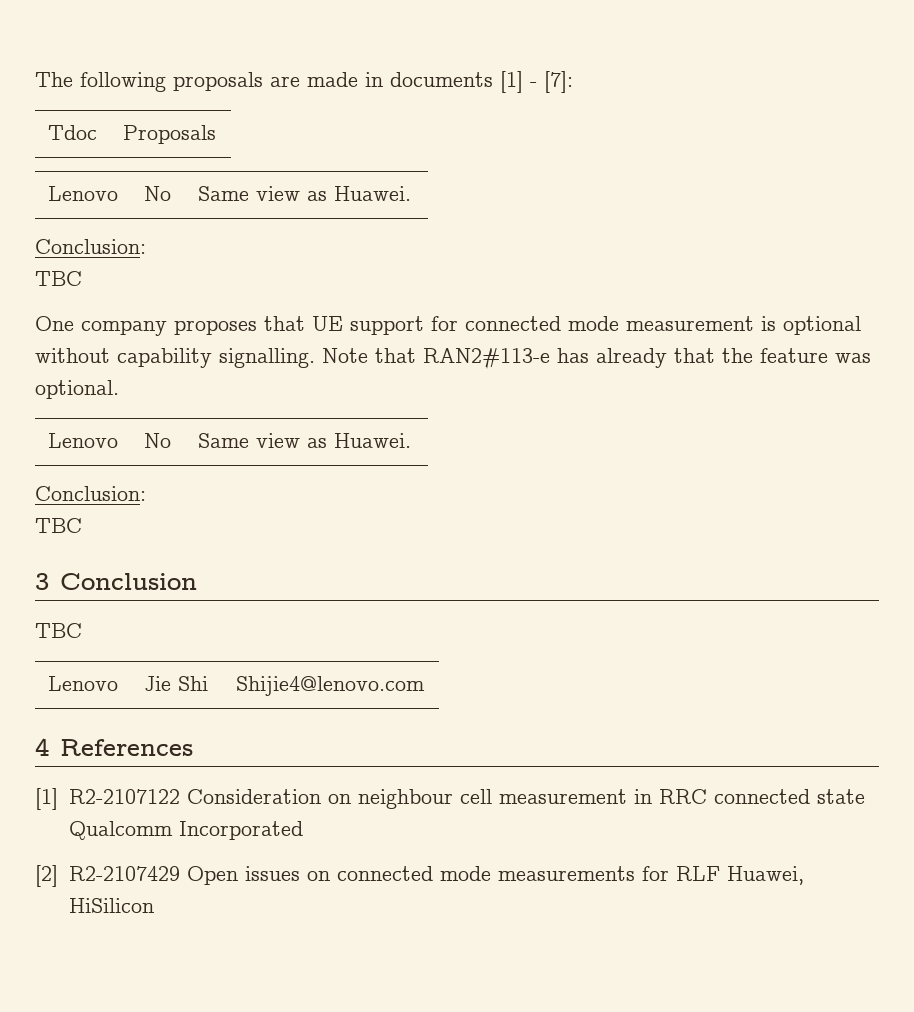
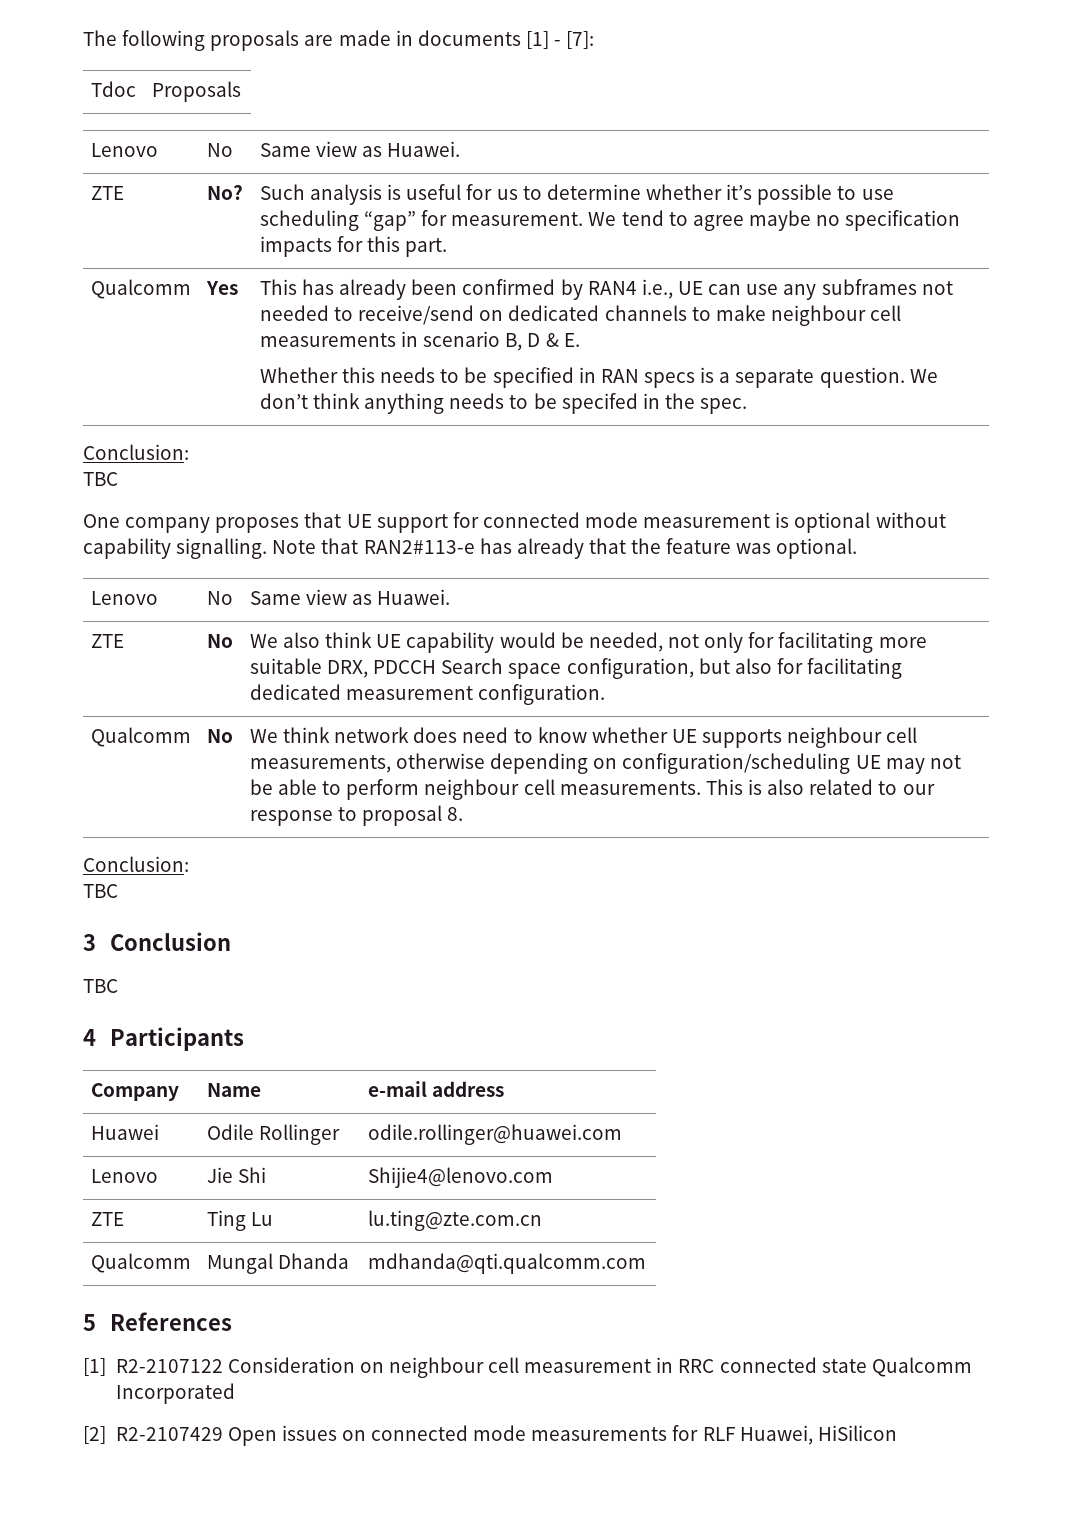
(411, 193) none -> [90,186,124,200] [206,185,243,200] [259,184,894,205] [259,210,961,231] [259,236,448,257] [90,279,191,299] [205,281,238,295] [259,279,953,300] [259,305,902,326] [259,331,580,351] [259,367,938,388] [259,393,748,414] // ZTE | No? | Such analysis is useful for us to determine whether it’s possible to use scheduling “gap” for measurement. We tend to agree maybe no specification impacts for this part. // Qualcomm | Yes | This has already been confirmed by RAN4 i.e., UE can use any subframes not needed to receive/send on dedicated channels to make neighbour cell measurements in scenario B, D & E. // Whether this needs to be specified in RAN specs is a separate question. We don’t think anything needs to be specifed in the spec.
(411, 440) none -> [90,634,124,648] [206,634,233,648] [249,632,927,653] [249,658,903,679] [249,684,606,705] [90,727,191,747] [206,729,233,743] [249,727,918,748] [249,753,961,774] [249,779,935,800] [249,805,464,826] // ZTE | No | We also think UE capability would be needed, not only for facilitating more suitable DRX, PDCCH Search space configuration, but also for facilitating dedicated measurement configuration. // Qualcomm | No | We think network does need to know whether UE supports neighbour cell measurements, otherwise depending on configuration/scheduling UE may not be able to perform neighbour cell measurements. This is also related to our response to proposal 8.
[47,676,118,691] [143,676,208,691] [235,676,425,696] [35,738,49,756] // Lenovo | Jie Shi | Shijie4@lenovo.com // 4 -> [83,1027,245,1051] [90,1083,179,1101] [206,1083,261,1097] [367,1081,505,1097] [90,1124,159,1140] [206,1124,341,1145] [367,1124,622,1145] [90,1169,158,1183] [206,1167,267,1183] [367,1167,553,1188] [90,1212,124,1226] [206,1210,274,1231] [367,1210,542,1231] [90,1253,191,1273] [206,1253,350,1274] [367,1253,646,1274] [83,1314,96,1331] // 4 Participants // Company | Name | e-mail address // Huawei | Odile Rollinger | odile.rollinger@huawei.com // Lenovo | Jie Shi | Shijie4@lenovo.com // ZTE | Ting Lu | lu.ting@zte.com.cn // Qualcomm | Mungal Dhanda | mdhanda@qti.qualcomm.com // 5

